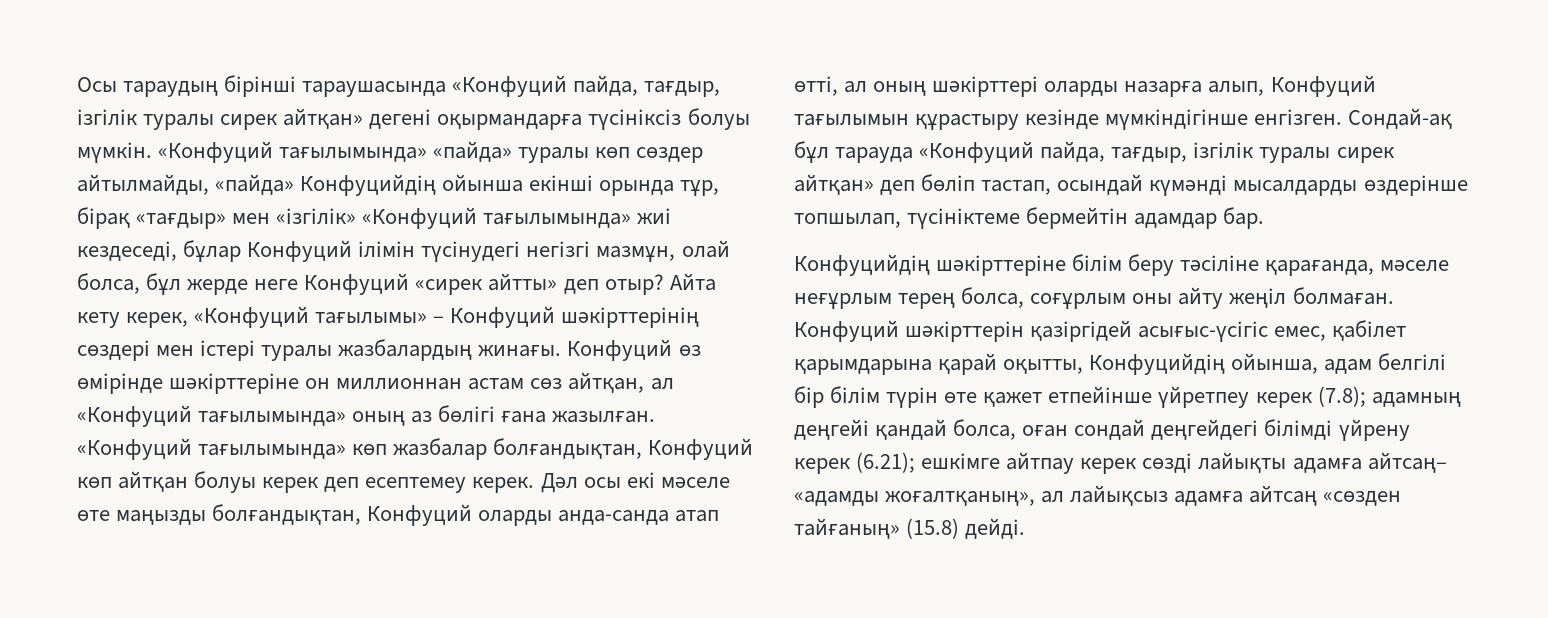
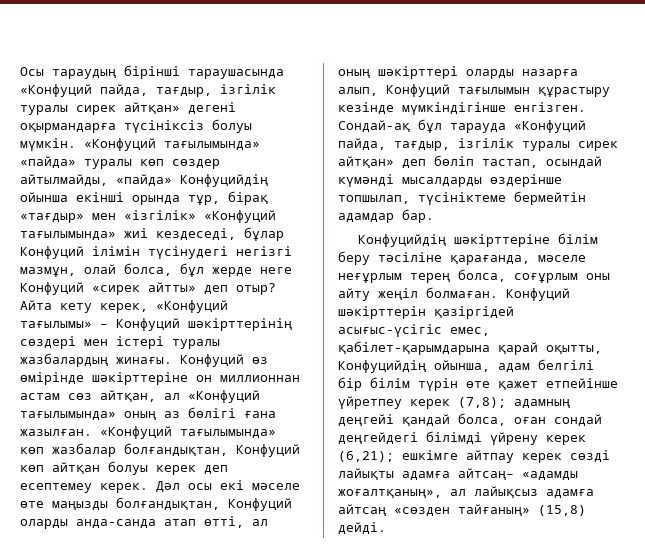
[1332,320,1407,341] [794,359,932,375] қабілет қарымдарына -> [338,341,490,355] қабілет-қарымдарына
[1317,386,1366,407] (7.8); -> [458,397,506,408] (7,8);
[856,452,916,473] (6.21); -> [338,451,394,462] (6,21);
[906,518,960,539] (15.8) -> [538,505,586,516] (15,8)

